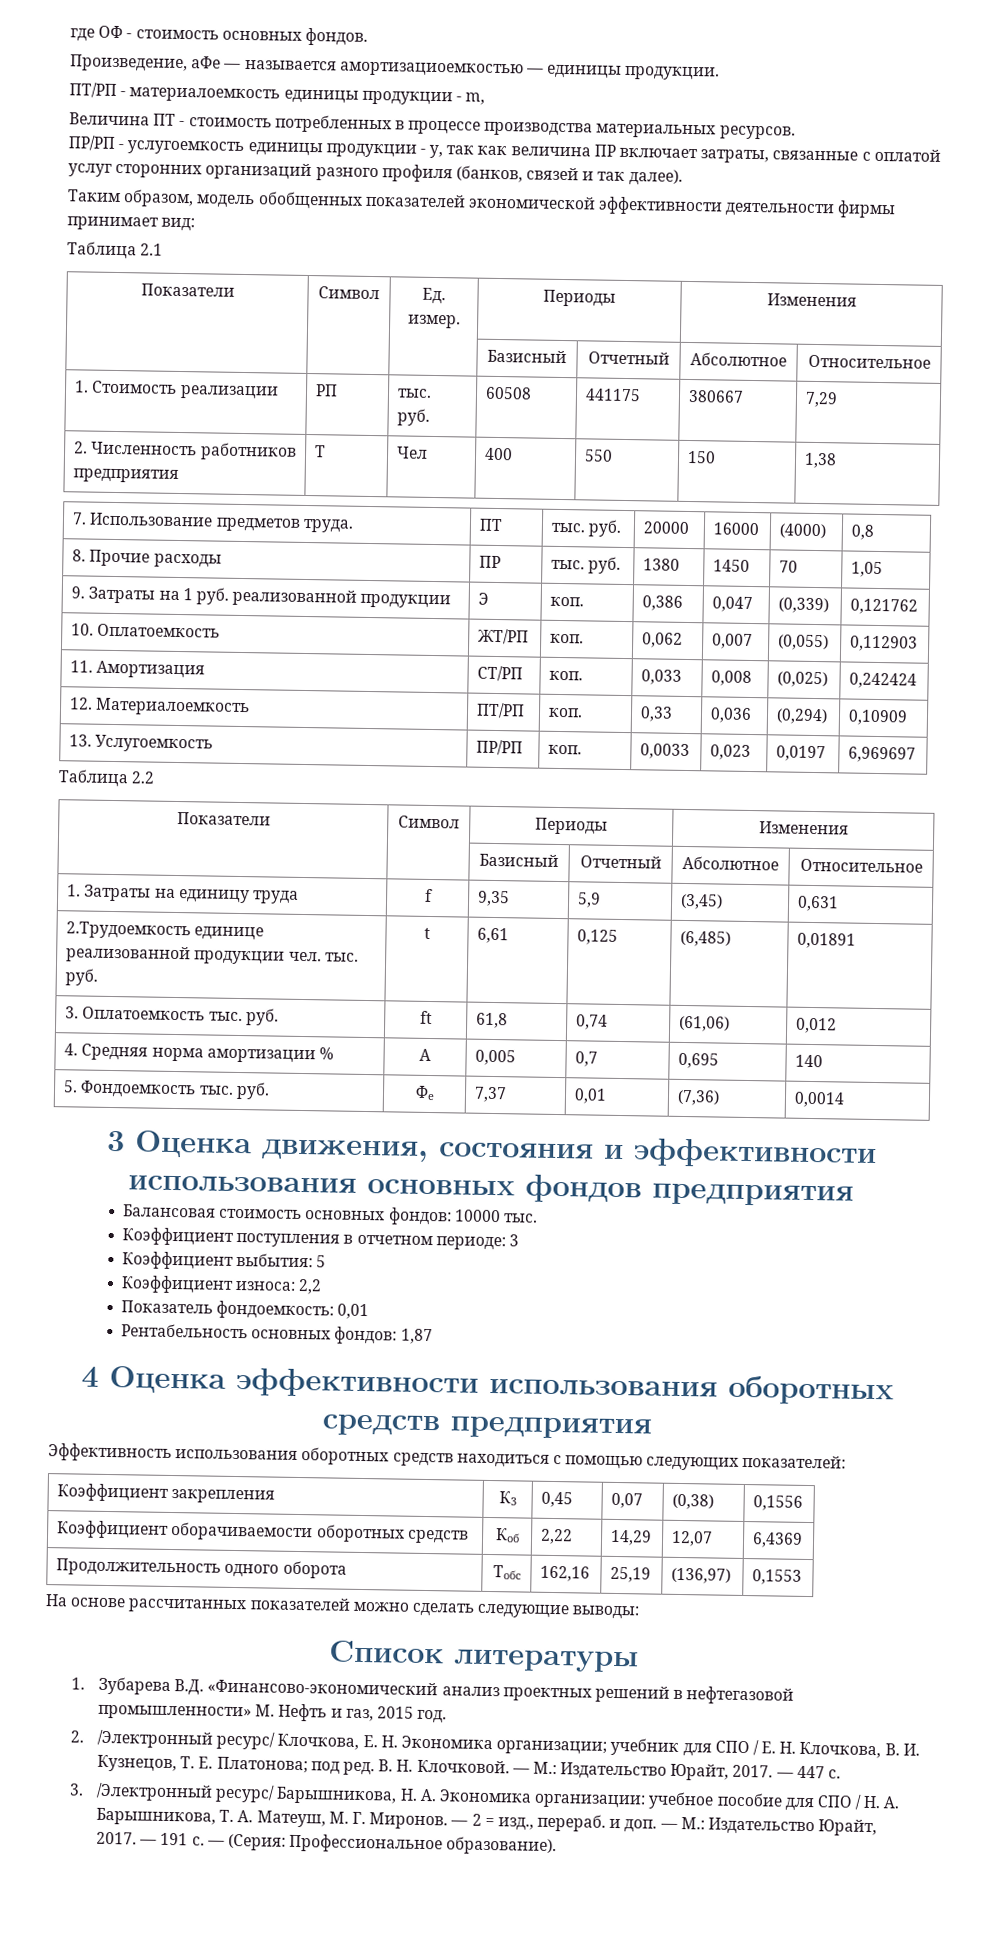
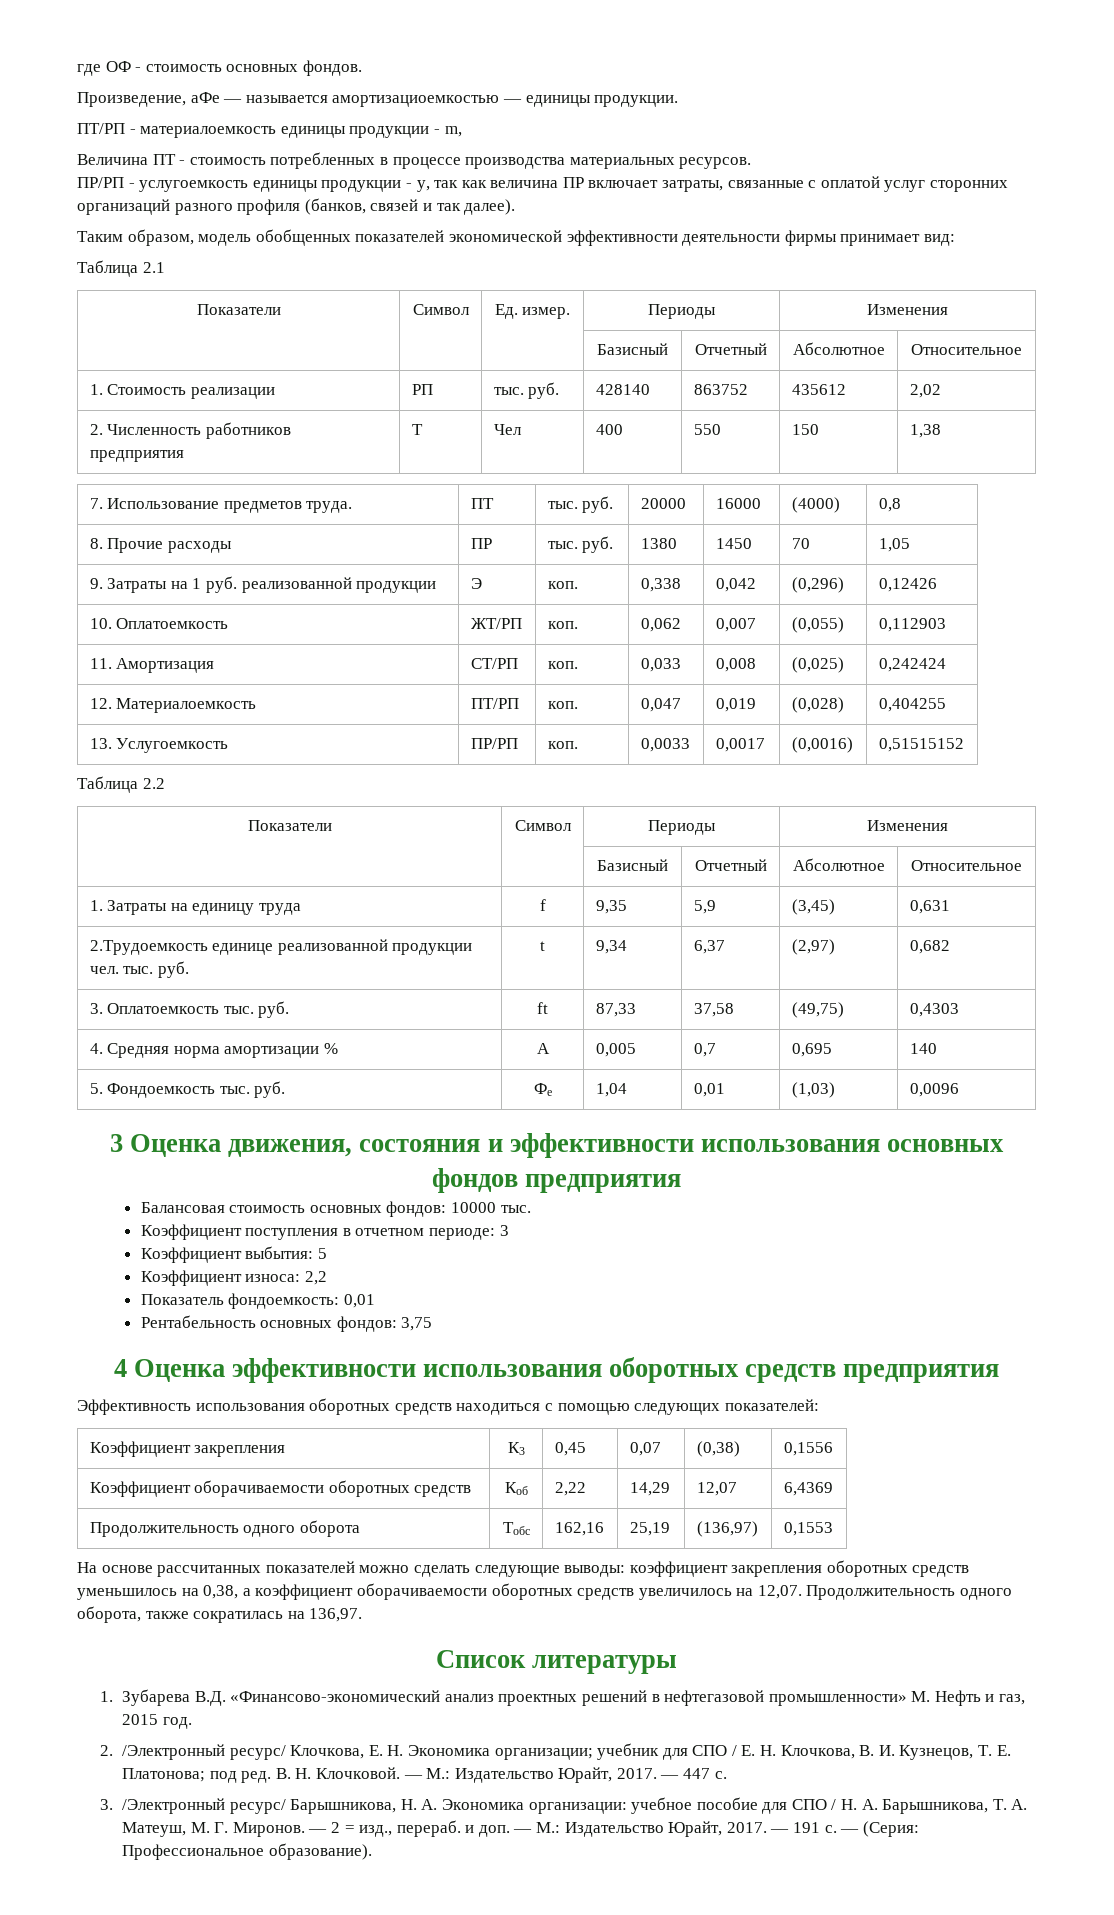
[485,386,533,400] [585,388,642,402] [688,389,745,403] [805,391,839,408] 60508 | 441175 | 380667 | 7,29 -> [595,384,650,395] [693,384,748,395] [791,384,846,395] [909,384,941,398] 428140 | 863752 | 435612 | 2,02
[642,595,684,611] [712,596,754,613] [778,597,830,614] [850,598,919,615] 0,386 | 0,047 | (0,339) | 0,121762 -> [640,578,681,592] [715,578,756,592] [791,577,844,593] [878,578,937,592] 0,338 | 0,042 | (0,296) | 0,12426
[640,706,674,722] [710,707,753,724] [776,708,829,725] [848,709,909,726] 0,33 | 0,036 | (0,294) | 0,10909 -> [640,698,681,712] [715,698,756,712] [791,697,844,713] [878,698,946,712] 0,047 | 0,019 | (0,028) | 0,404255
[710,744,752,761] [776,745,827,762] [848,746,917,763] 0,023 | 0,0197 | 6,969697 -> [715,738,765,752] [791,737,853,753] [878,738,964,752] 0,0017 | (0,0016) | 0,51515152
[477,927,510,944] [577,929,619,945] [680,930,732,947] [797,932,857,949] 6,61 | 0,125 | (6,485) | 0,01891 -> [595,940,627,954] [693,940,725,954] [791,939,835,955] [909,940,950,954] 9,34 | 6,37 | (2,97) | 0,682
[476,1012,509,1029] [576,1014,609,1030] [679,1015,731,1032] [796,1017,838,1034] 61,8 | 0,74 | (61,06) | 0,012 -> [595,1003,636,1017] [693,1003,734,1017] [791,1002,844,1018] [909,1003,959,1017] 87,33 | 37,58 | (49,75) | 0,4303
[474,1086,508,1103] 7,37 -> [595,1083,627,1097] 1,04
[677,1089,721,1106] [794,1091,846,1108] (7,36) | 0,0014 -> [791,1082,835,1098] [909,1083,959,1097] (1,03) | 0,0096
[400,1328,433,1345] 1,87 -> [401,1317,433,1331] 3,75
(640, 1612) none -> [629,1560,970,1577] [77,1583,1013,1600] [77,1606,363,1623] коэффициент закрепления оборотных средств уменьшилось на 0,38, а коэффициент оборачиваемости оборотных средств увеличилось на 12,07. Продолжительность одного оборота, также сократилась на 136,97.

